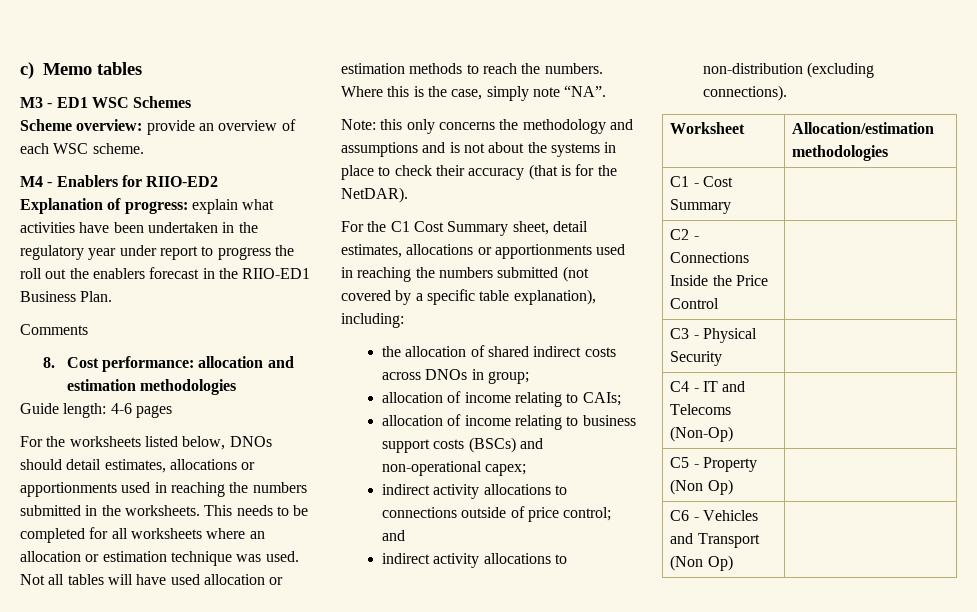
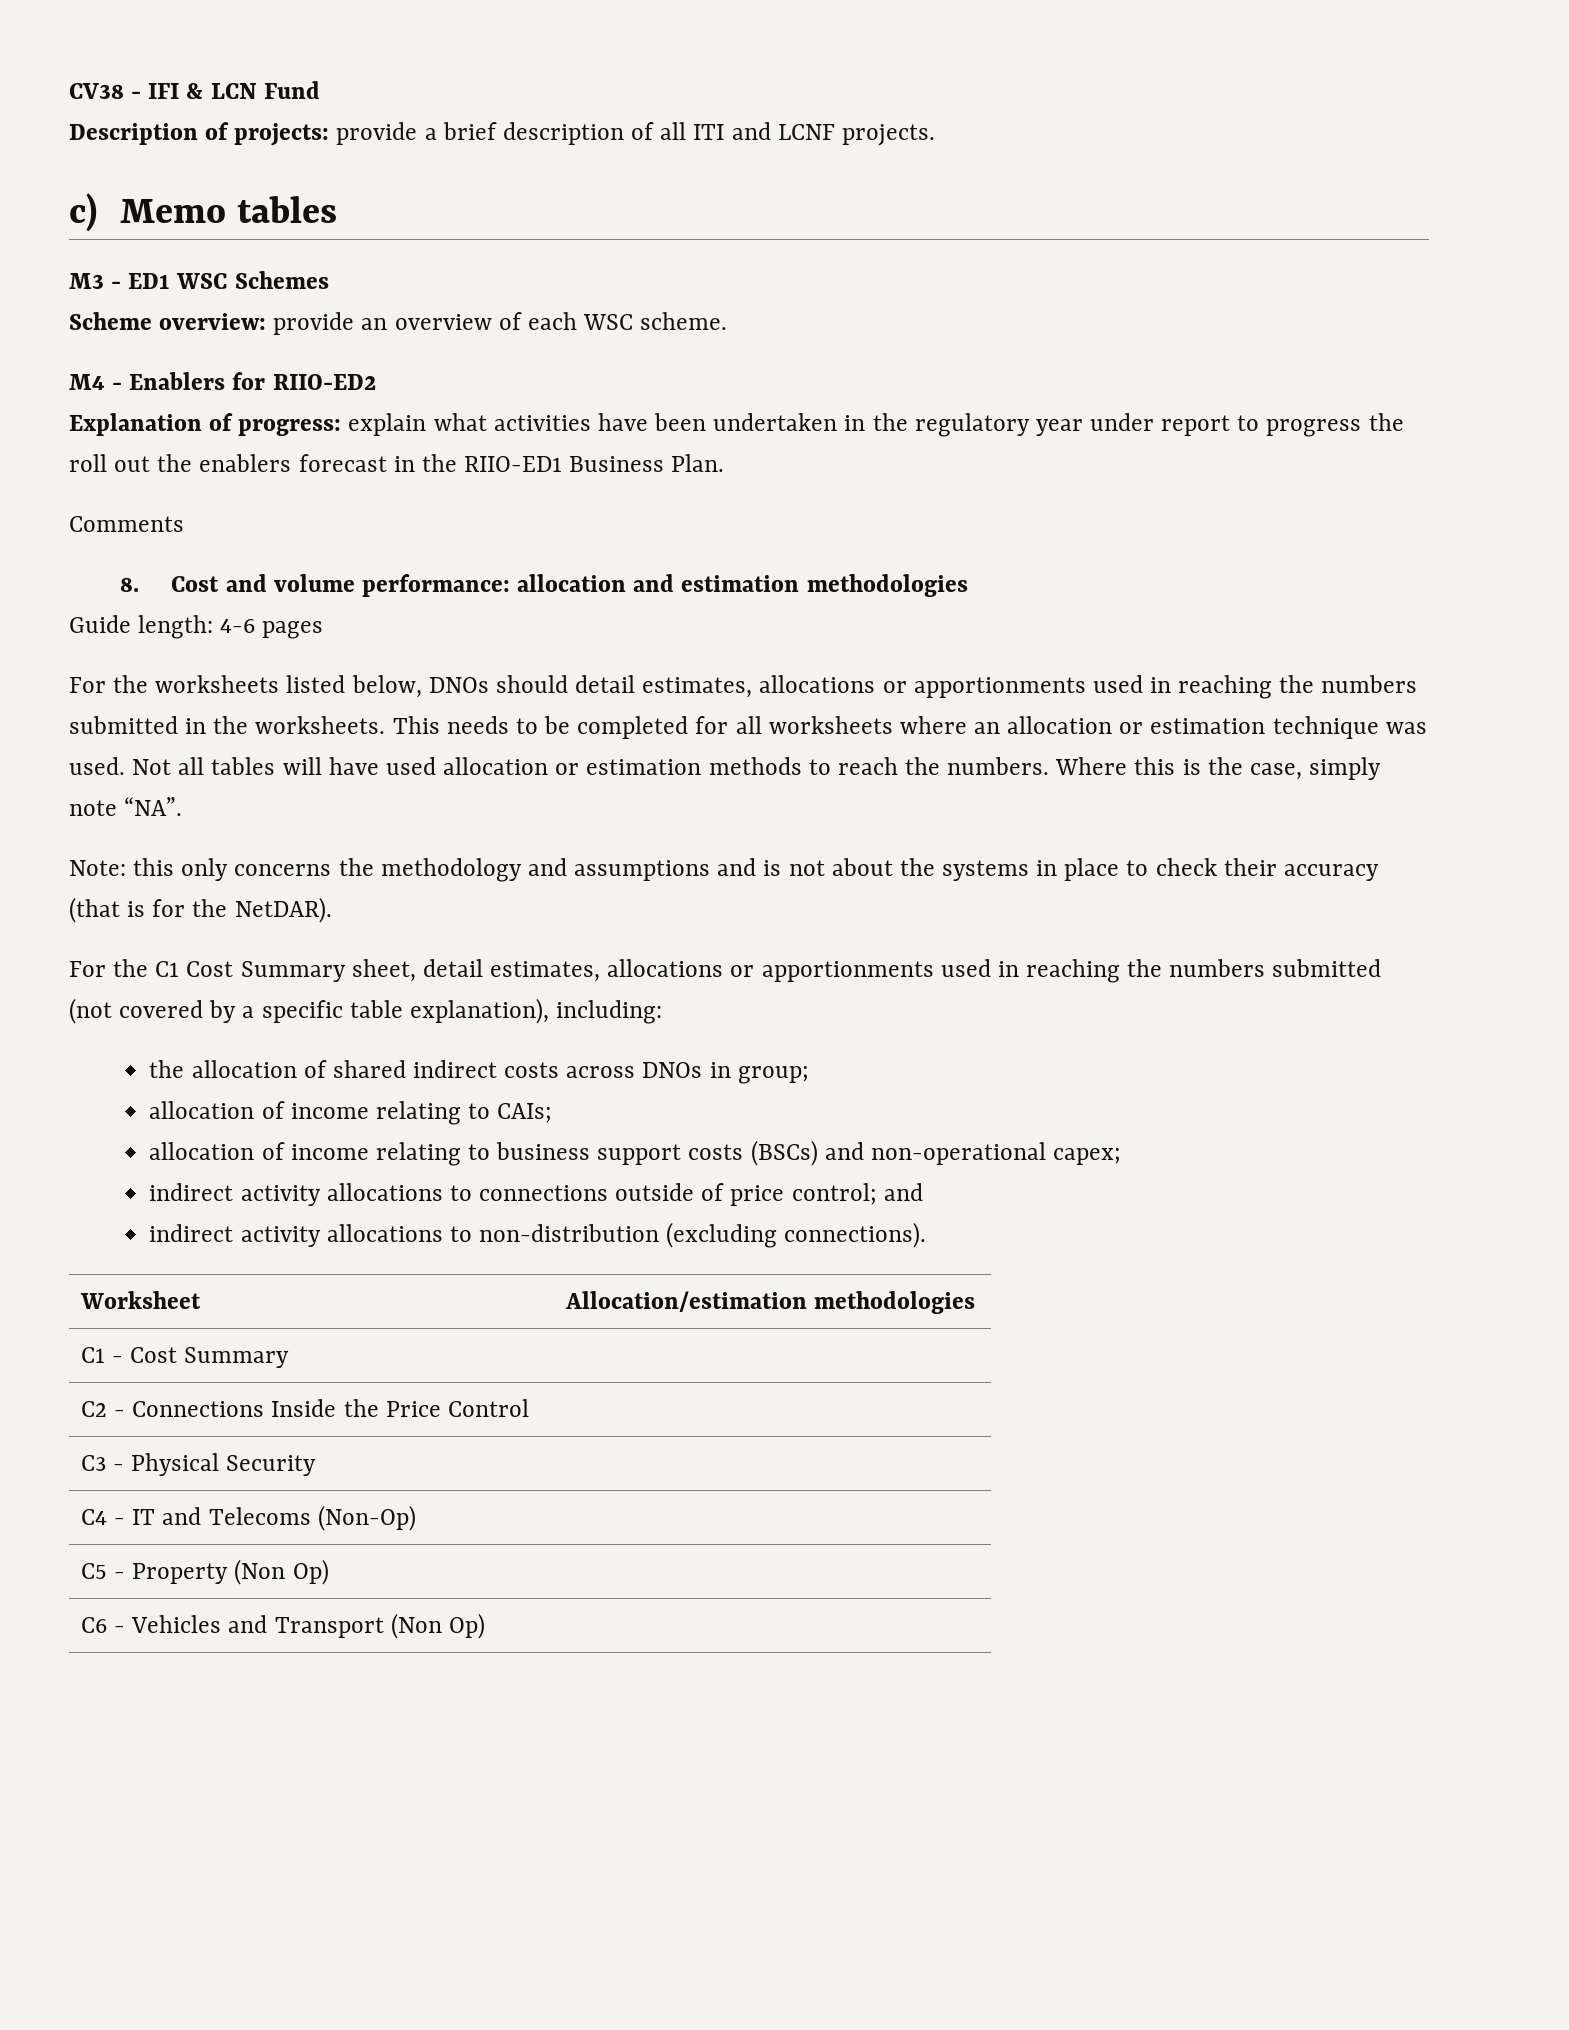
(20, 70) none -> [69,81,320,99] [69,122,935,146] CV38 - IFI & LCN Fund // Description of projects: provide a brief description of all ITI and LCNF projects. //
(99, 362) none -> [225,574,355,592] and volume

